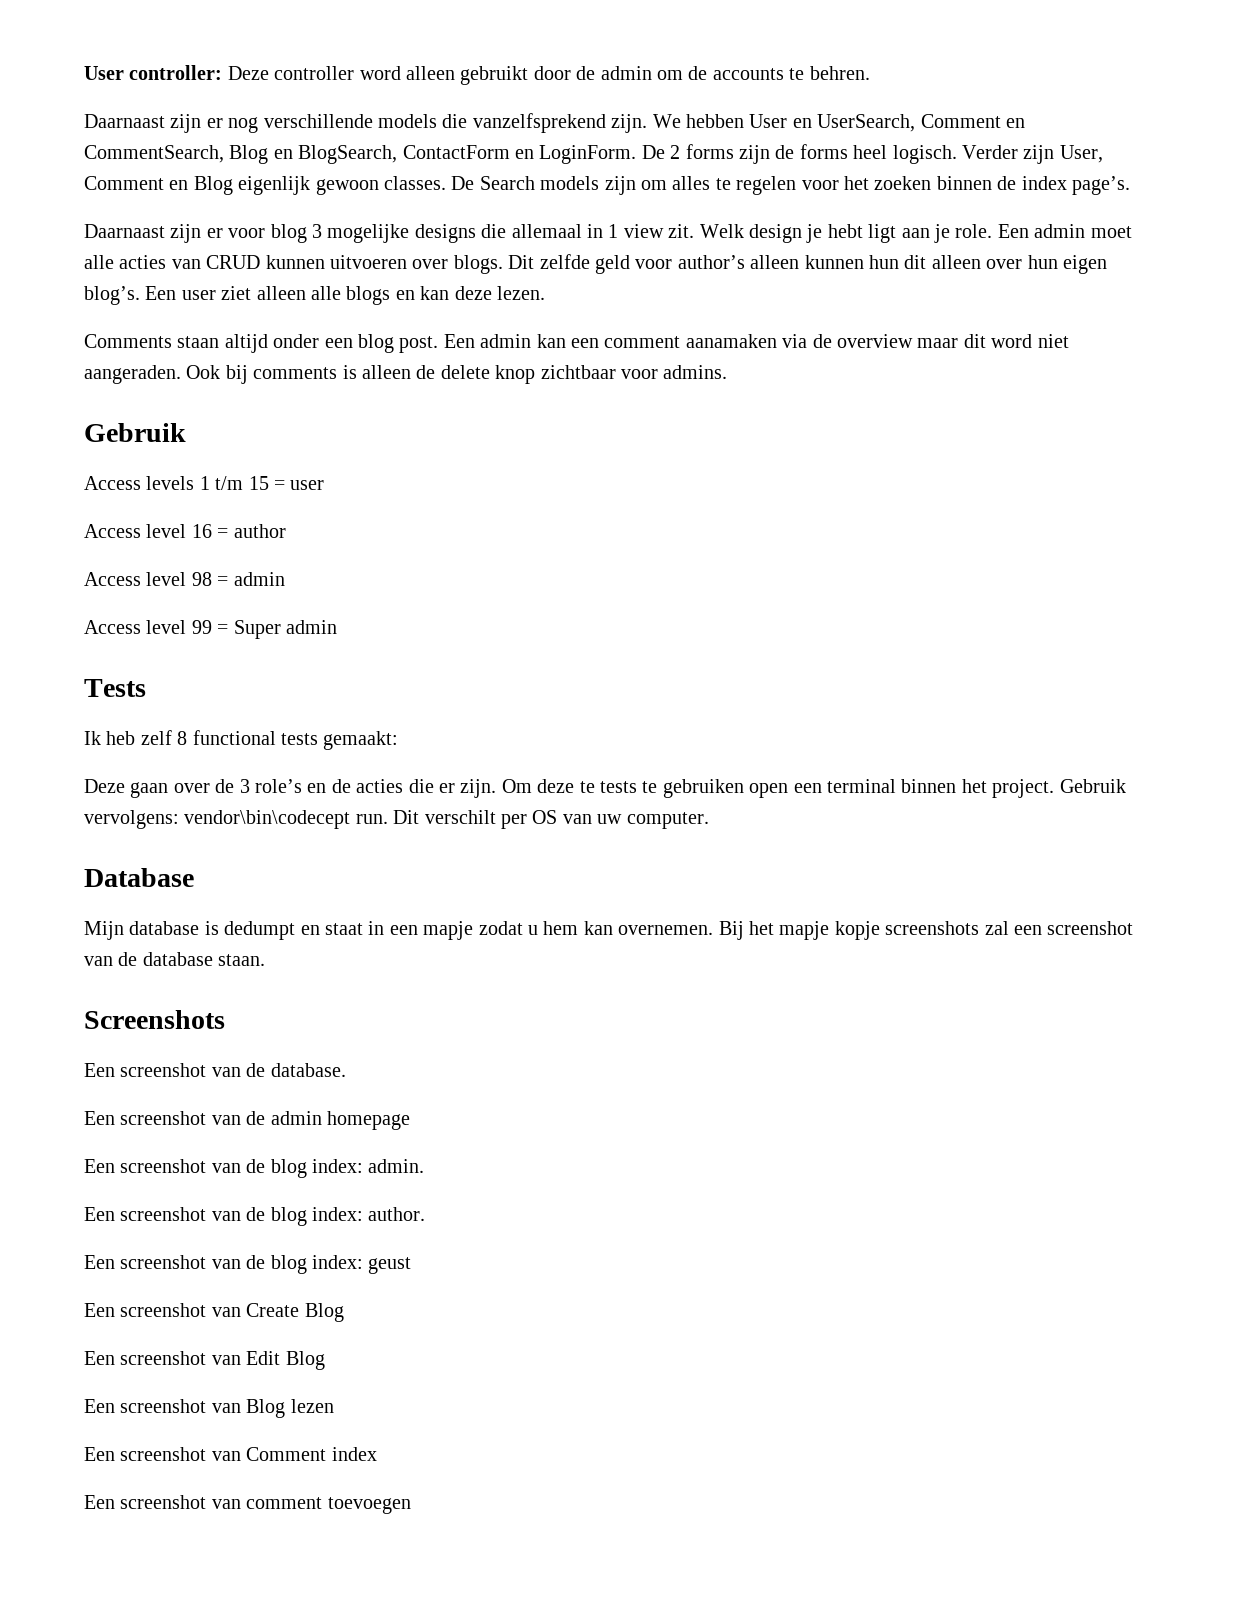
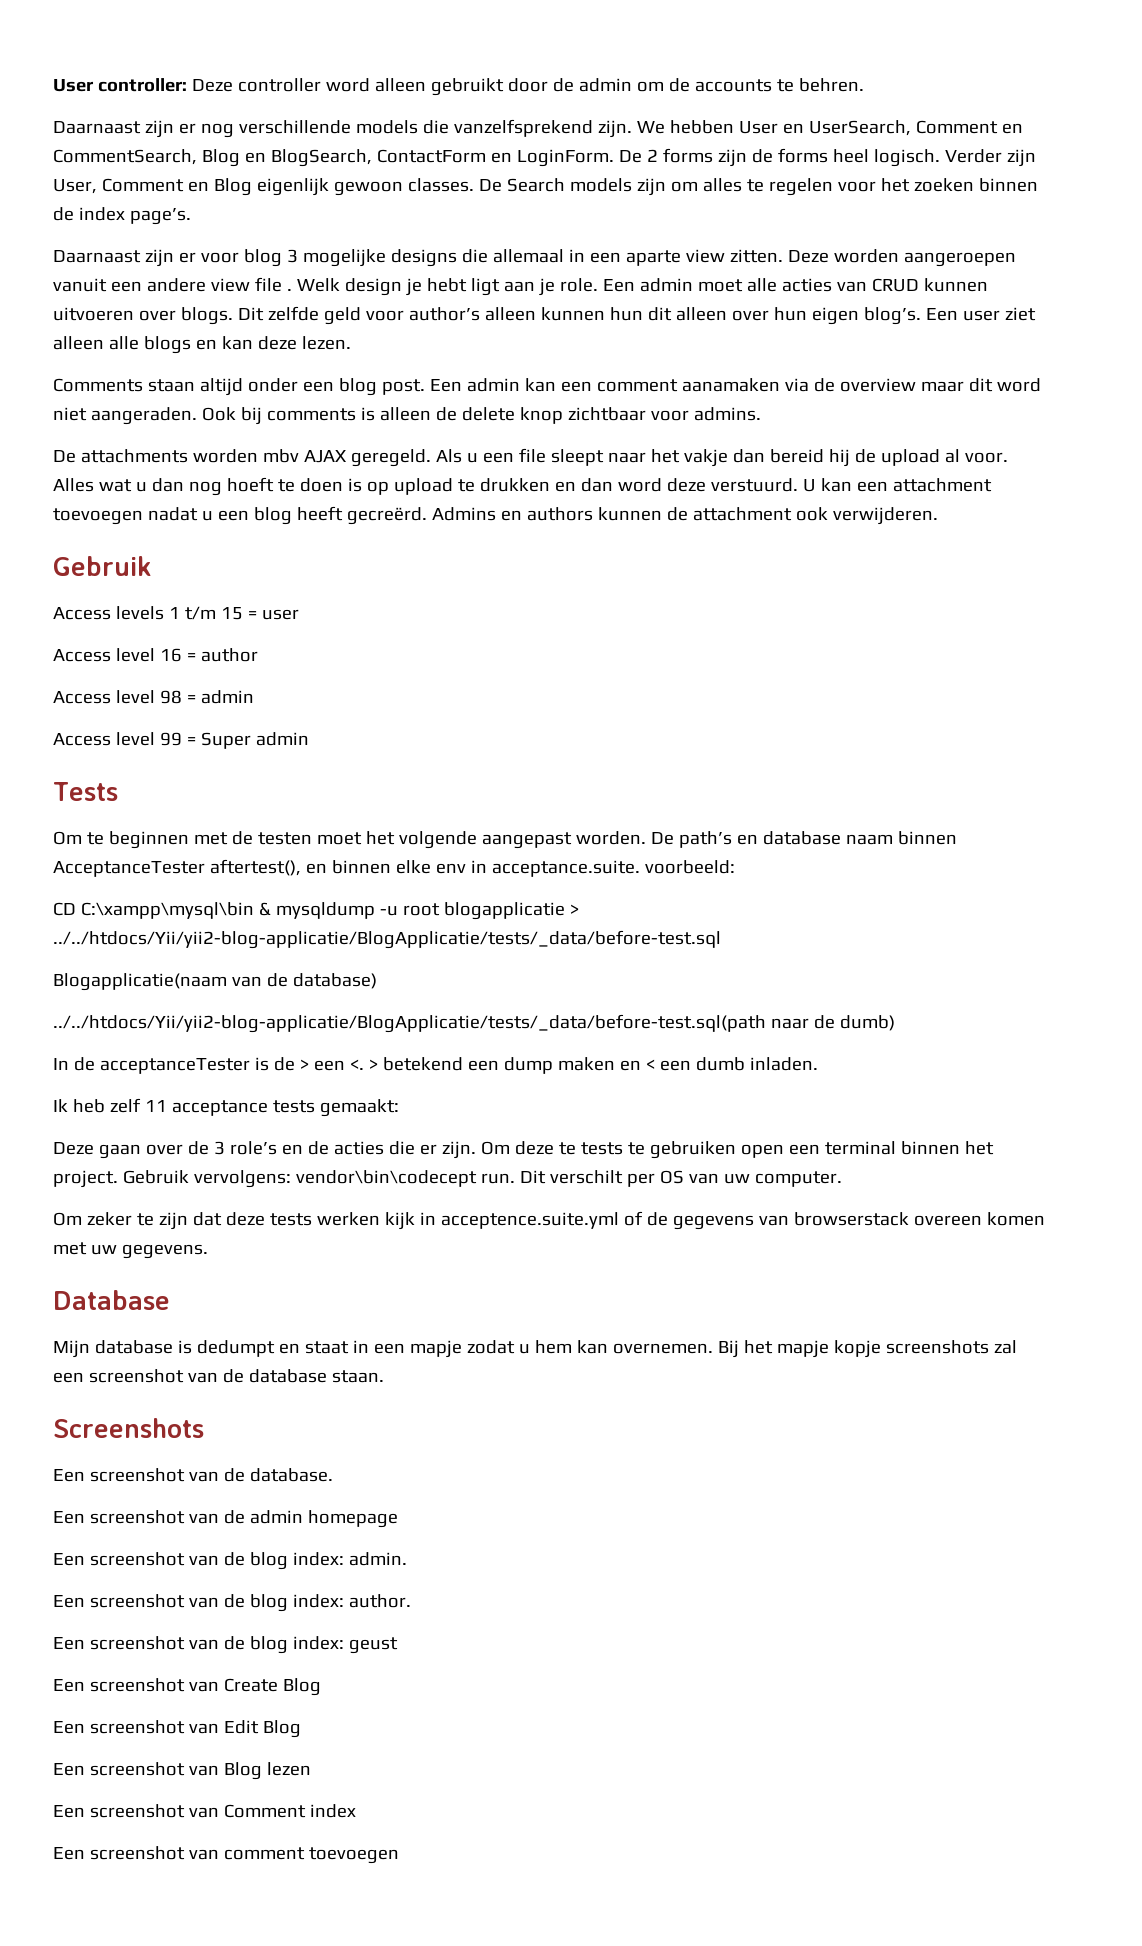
[608,224,695,238] 1 view zit. -> [589,249,1016,267] [53,277,292,292] een aparte view zitten. Deze worden aangeroepen vanuit een andere view file .
(728, 372) none -> [53,448,1008,467] [53,477,992,496] [53,506,938,525] // De attachments worden mbv AJAX geregeld. Als u een file sleept naar het vakje dan bereid hij de upload al voor. Alles wat u dan nog hoeft te doen is op upload te drukken en dan word deze verstuurd. U kan een attachment toevoegen nadat u een blog heeft gecreërd. Admins en authors kunnen de attachment ook verwijderen.
(146, 688) none -> [53,831,957,849] [53,859,735,877] [53,902,579,920] [53,930,721,949] [53,973,377,991] [53,1014,895,1033] [53,1057,818,1074] // Om te beginnen met de testen moet het volgende aangepast worden. De path’s en database naam binnen AcceptanceTester aftertest(), en binnen elke env in acceptance.suite. voorbeeld: // CD C:\xampp\mysql\bin & mysqldump -u root blogapplicatie > ../../htdocs/Yii/yii2-blog-applicatie/BlogApplicatie/tests/_data/before-test.sql // Blogapplicatie(naam van de database) // ../../htdocs/Yii/yii2-blog-applicatie/BlogApplicatie/tests/_data/before-test.sql(path naar de dumb) // In de acceptanceTester is de > een <. > betekend een dump maken en < een dumb inladen.
[177,730,276,745] 8 functional -> [144,1100,268,1116] 11 acceptance
(709, 820) none -> [53,1211,1045,1230] [53,1242,208,1259] // Om zeker te zijn dat deze tests werken kijk in acceptence.suite.yml of de gegevens van browserstack overeen komen met uw gegevens.

